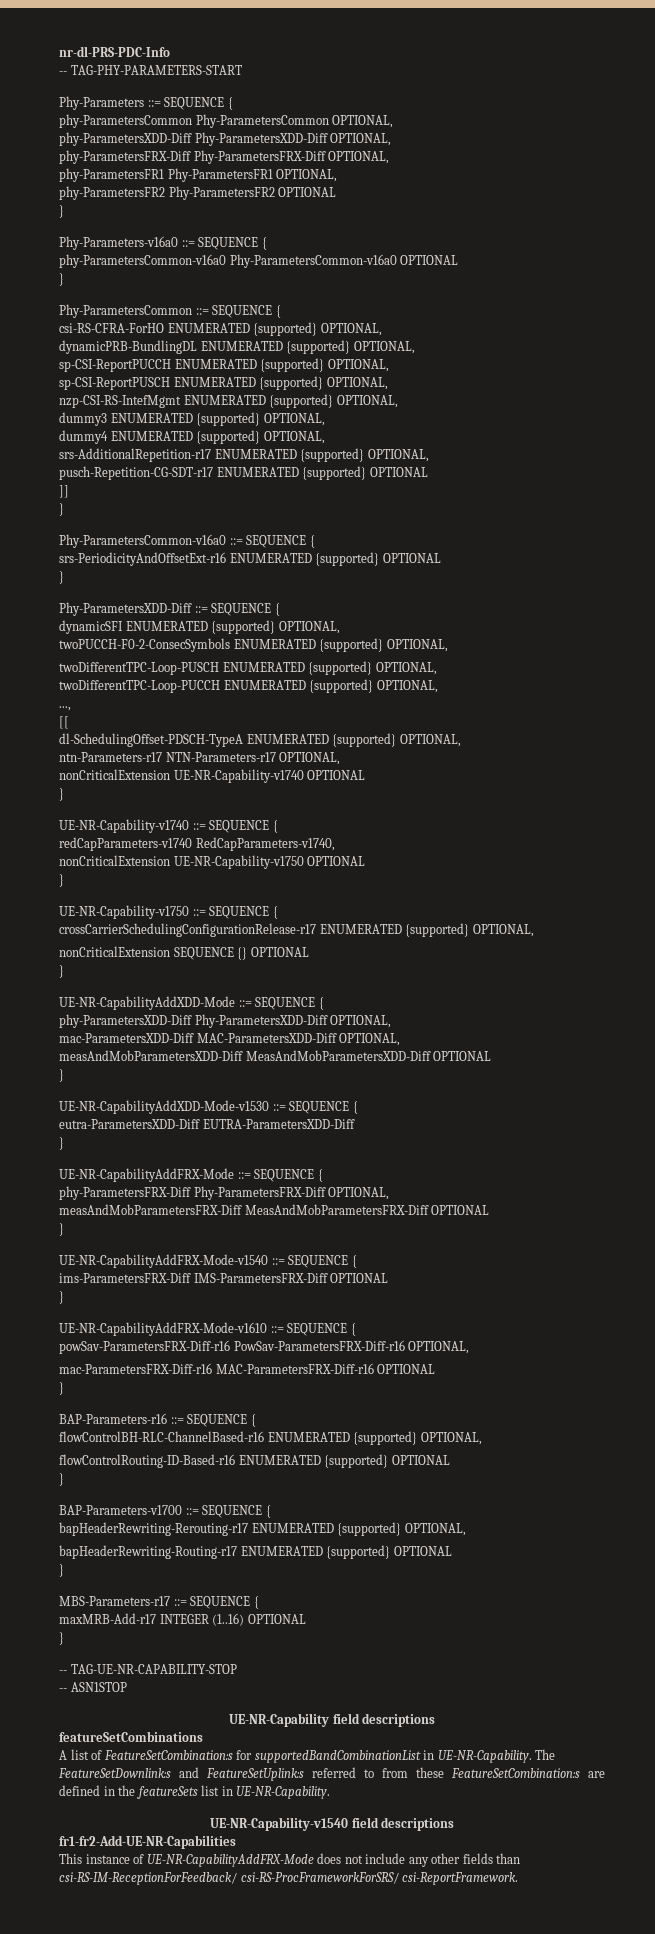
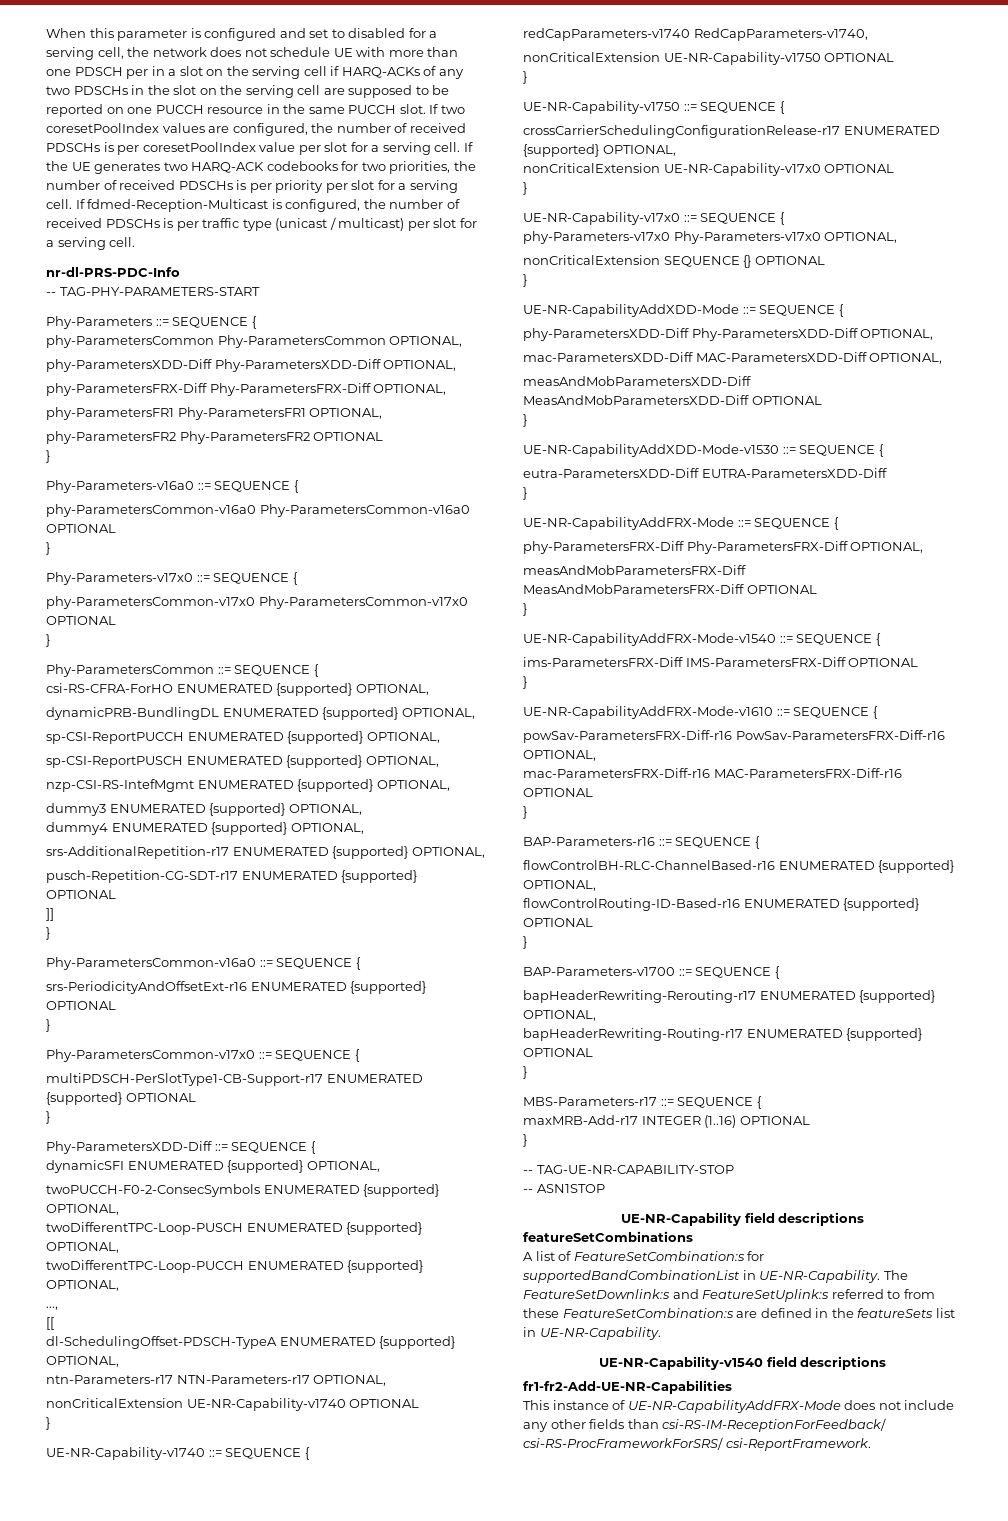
(59, 51) none -> [46,28,438,41] [46,47,459,60] [46,66,464,79] [46,85,450,98] [46,104,465,117] [46,123,466,136] [46,142,473,155] [46,161,476,174] [46,180,458,193] [46,199,460,212] [46,217,477,231] [46,237,136,250] When this parameter is configured and set to disabled for a serving cell, the network does not schedule UE with more than one PDSCH per in a slot on the serving cell if HARQ-ACKs of any two PDSCHs in the slot on the serving cell are supposed to be reported on one PUCCH resource in the same PUCCH slot. If two coresetPoolIndex values are configured, the number of received PDSCHs is per coresetPoolIndex value per slot for a serving cell. If the UE generates two HARQ-ACK codebooks for two priorities, the number of received PDSCHs is per priority per slot for a serving cell. If fdmed-Reception-Multicast is configured, the number of received PDSCHs is per traffic type (unicast / multicast) per slot for a serving cell. //
(64, 279) none -> [46,572,298,585] [46,596,468,609] [46,616,116,625] [46,634,50,647] // Phy-Parameters-v17x0 ::= SEQUENCE { // phy-ParametersCommon-v17x0 Phy-ParametersCommon-v17x0 OPTIONAL // }
(64, 577) none -> [46,1049,360,1062] [46,1073,423,1086] [46,1092,196,1105] [46,1111,50,1124] // Phy-ParametersCommon-v17x0 ::= SEQUENCE { // multiPDSCH-PerSlotType1-CB-Support-r17 ENUMERATED {supported} OPTIONAL // }
(534, 930) none -> [523,163,895,176] [523,182,527,195] [523,212,785,225] [523,231,898,244] // nonCriticalExtension UE-NR-Capability-v17x0 OPTIONAL // } // UE-NR-Capability-v17x0 ::= SEQUENCE { // phy-Parameters-v17x0 Phy-Parameters-v17x0 OPTIONAL,

